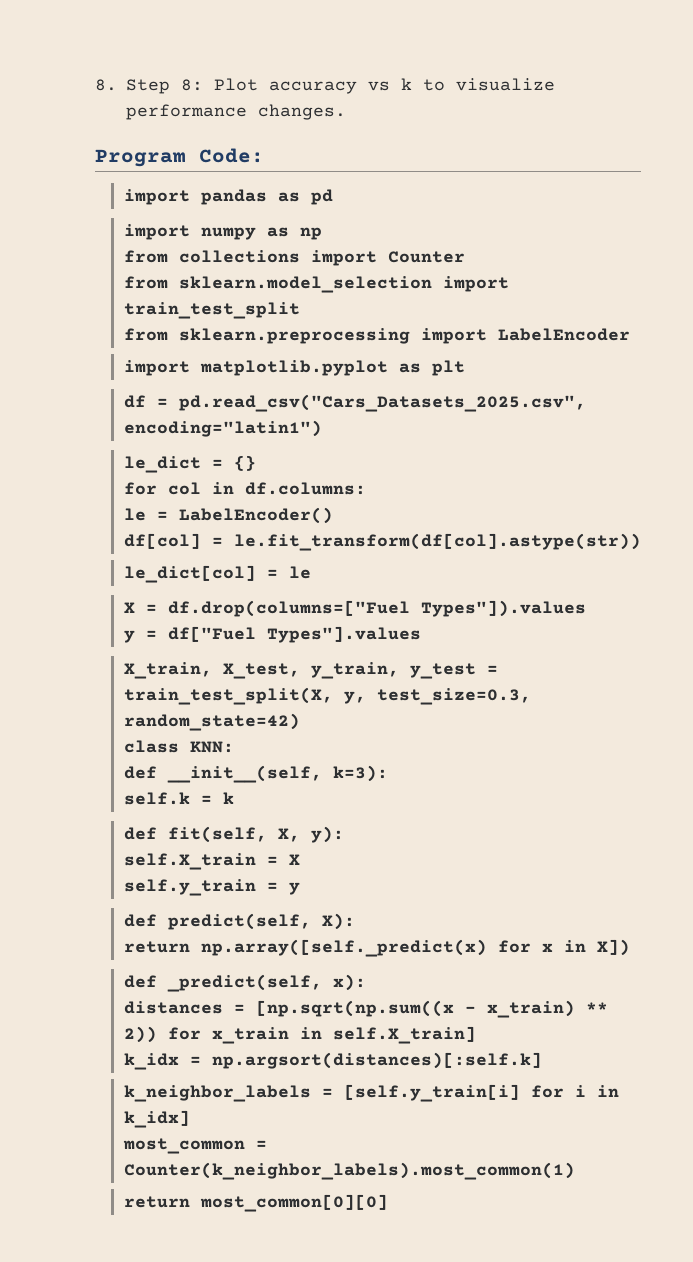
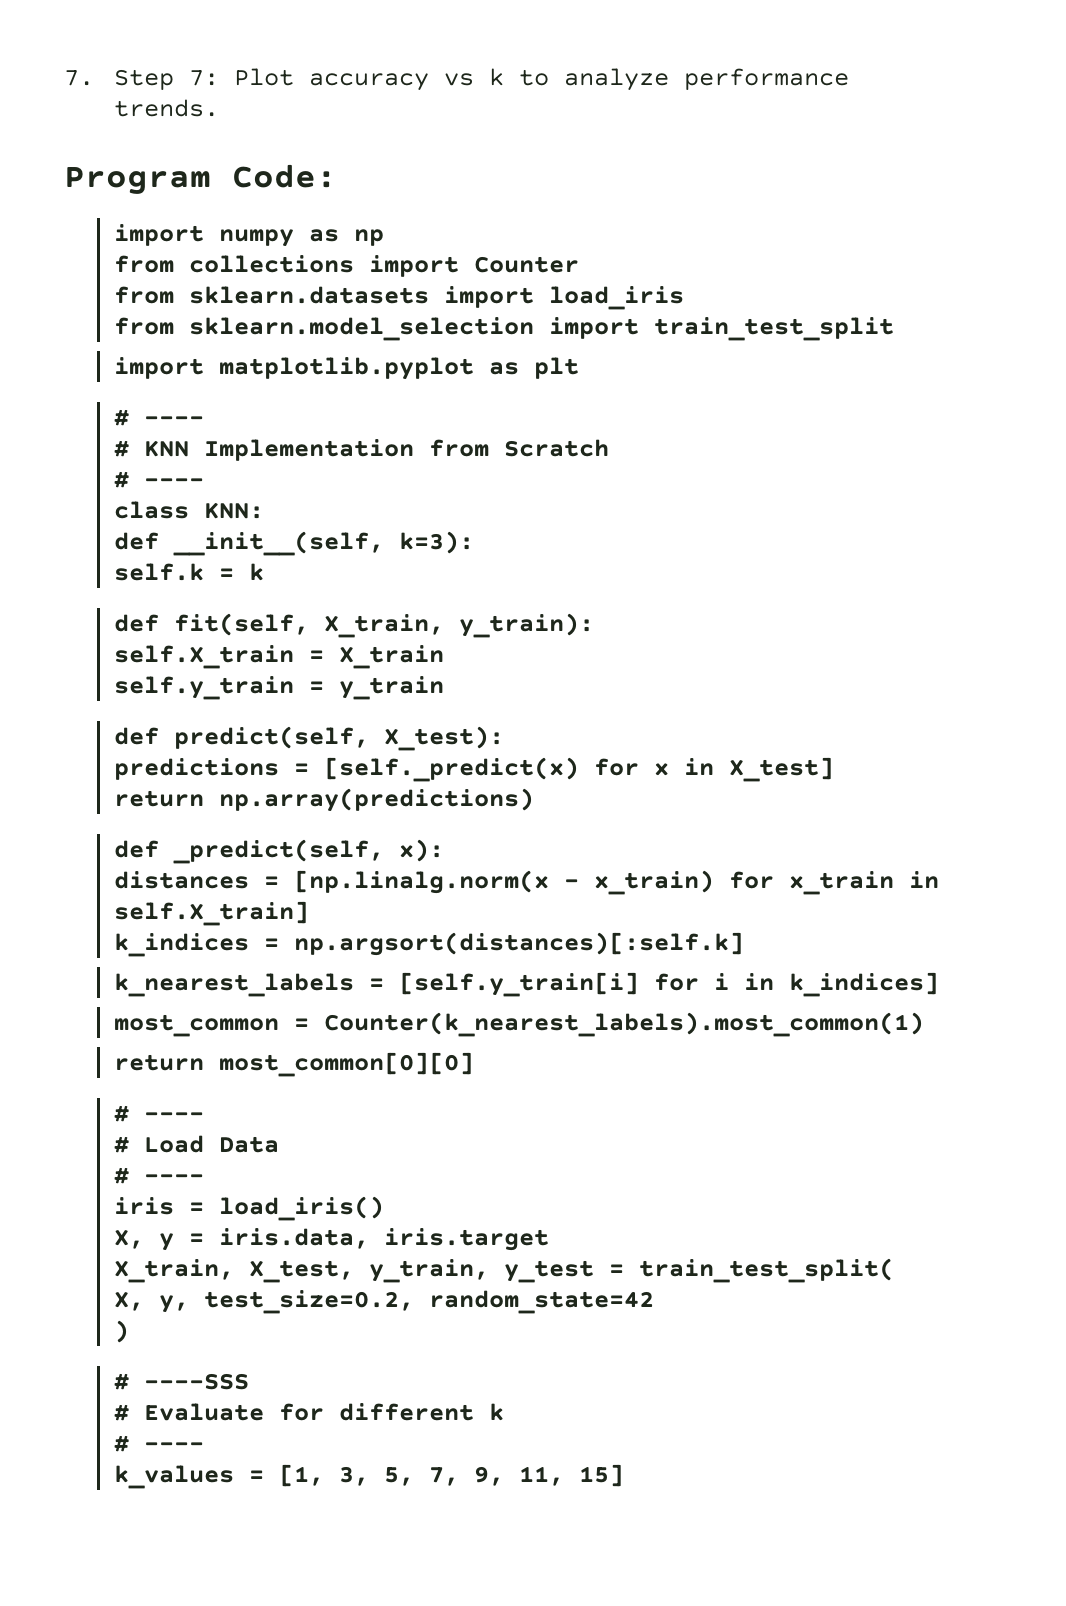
[95,79,203,94] 8. Step 8: -> [64,69,220,90] 7. Step 7:
[456,78,555,91] [126,104,346,120] visualize performance changes. -> [564,68,850,91] [114,99,220,117] analyze performance trends.
[123,189,333,205] // import pandas as pd -> (337, 176) none
(465, 257) none -> [114,286,685,310] // from sklearn.datasets import load_iris
[123,328,630,344] // from sklearn.preprocessing import LabelEncoder -> (895, 329) none
[123,394,586,412] [123,420,322,437] [123,455,256,473] [123,482,366,495] [123,507,333,524] [123,533,641,551] [123,565,311,583] [123,600,586,617] [123,626,421,643] [123,662,498,679] [123,687,531,705] [123,713,300,731] df = pd.read_csv("Cars_Datasets_2025.csv", encoding="latin1") // le_dict = {} // for col in df.columns: // le = LabelEncoder() // df[col] = le.fit_transform(df[col].astype(str)) // le_dict[col] = le // X = df.drop(columns=["Fuel Types"]).values // y = df["Fuel Types"].values // X_train, X_test, y_train, y_test = train_test_split(X, y, test_size=0.3, random_state=42) -> [114,409,205,426] [114,439,610,461] [114,471,205,488] # ---- // # KNN Implementation from Scratch // # ----
[277,826,344,843] X, y): -> [324,613,595,638] X_train, y_train):
[288,854,300,865] X -> [339,645,445,669] X_train
[288,882,300,895] y -> [339,676,445,700] y_train
[321,913,355,930] [123,939,630,957] X): // return np.array([self._predict(x) for x in X]) -> [384,726,505,751] [114,757,835,782] [114,788,535,812] X_test): // predictions = [self._predict(x) for x in X_test] // return np.array(predictions)
[255,1000,454,1017] [np.sqrt(np.sum((x -> [294,870,550,894] [np.linalg.norm(x
[585,1002,608,1013] [123,1026,157,1043] ** 2)) -> (715, 882) none
[123,1053,179,1070] k_idx -> [114,933,250,957] k_indices
[123,1085,311,1102] k_neighbor_labels -> [114,973,355,997] k_nearest_labels
[123,1110,190,1128] k_idx] -> [789,972,940,997] k_indices]
[123,1162,575,1180] Counter(k_neighbor_labels).most_common(1) -> [324,1012,925,1037] Counter(k_nearest_labels).most_common(1)
(388, 1203) none -> [114,1105,205,1122] [114,1135,280,1153] [114,1167,205,1184] [114,1196,385,1221] [114,1228,550,1251] [114,1258,895,1283] [114,1290,655,1314] [114,1320,130,1343] [114,1373,250,1390] [114,1403,505,1421] [114,1435,205,1452] [114,1464,625,1489] // # ---- // # Load Data // # ---- // iris = load_iris() // X, y = iris.data, iris.target // X_train, X_test, y_train, y_test = train_test_split( // X, y, test_size=0.2, random_state=42 // ) // # ----SSS // # Evaluate for different k // # ---- // k_values = [1, 3, 5, 7, 9, 11, 15]

